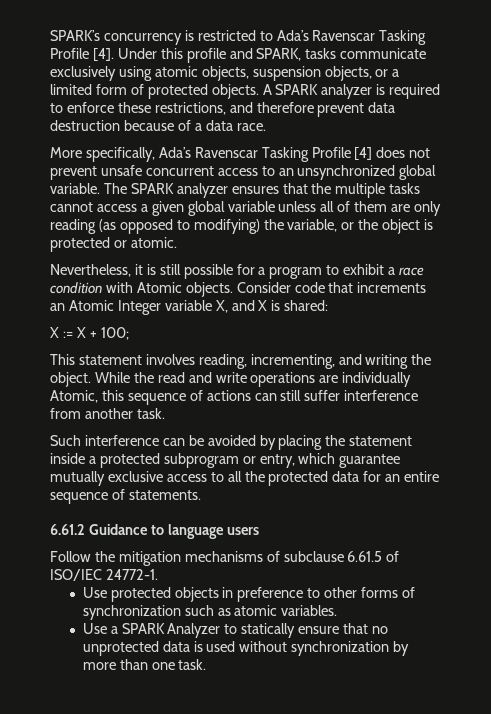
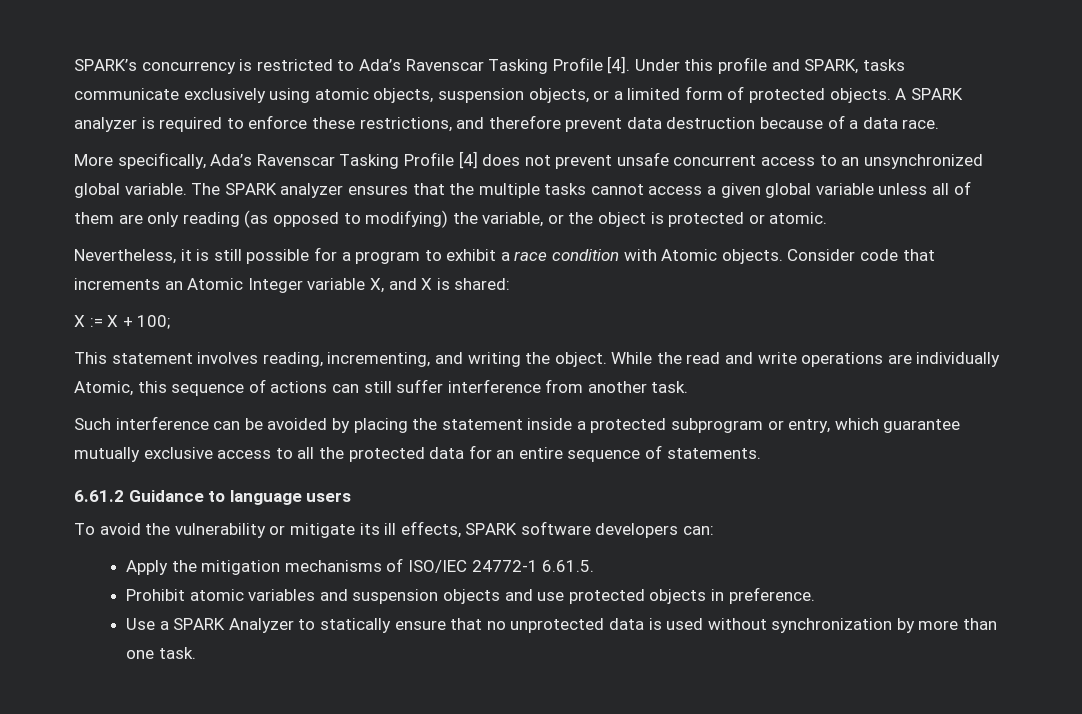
[50,551,400,566] [50,569,158,581] [82,587,416,602] [82,605,338,620] Follow the mitigation mechanisms of subclause 6.61.5 of ISO/IEC 24772-1. // Use protected objects in preference to other forms of synchronization such as atomic variables. -> [74,521,715,538] [126,558,595,575] [126,587,815,604] To avoid the vulnerability or mitigate its ill effects, SPARK software developers can: // Apply the mitigation mechanisms of ISO/IEC 24772-1 6.61.5. // Prohibit atomic variables and suspension objects and use protected objects in preference.

